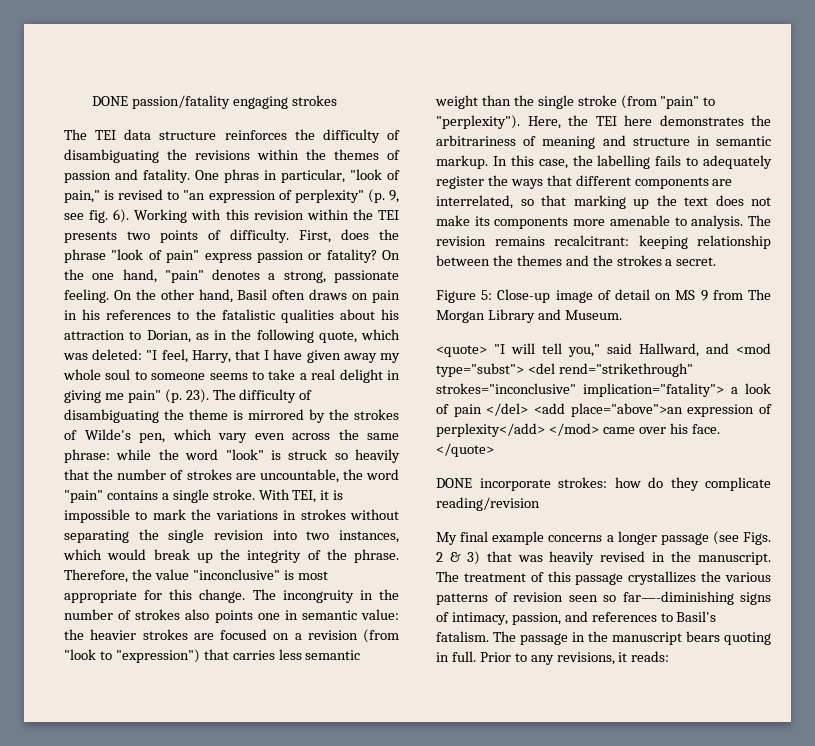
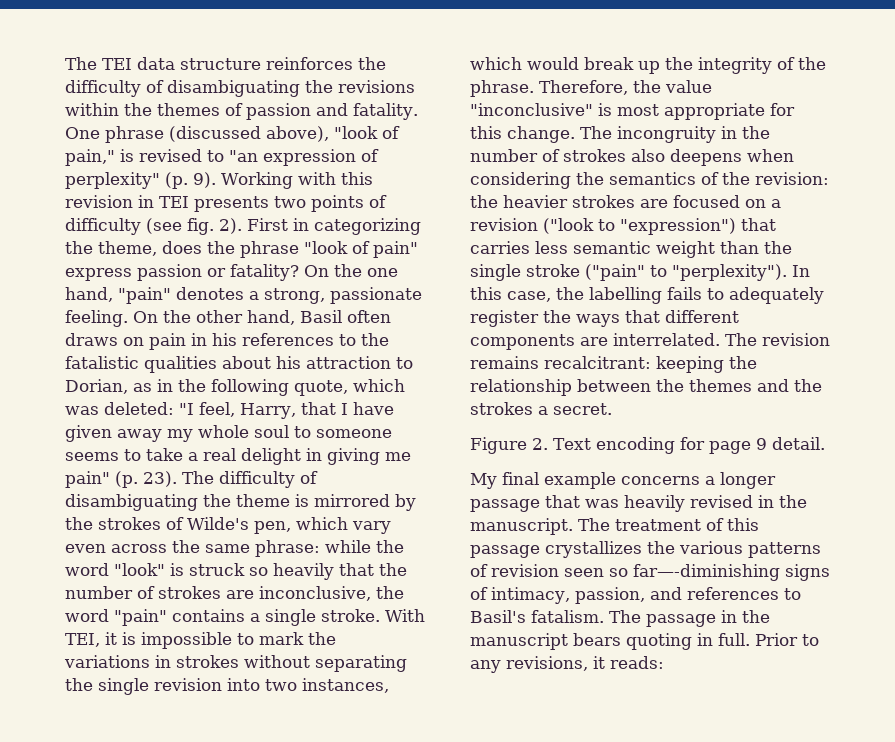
[92,95,337,109] DONE passion/fatality engaging strokes // -> (65, 63) none
[224,169,345,183] phras in particular, -> [105,126,329,143] phrase (discussed above),
[389,190,399,203] [64,209,130,223] 9, see fig. 6). -> [193,172,216,188] 9).
[306,209,373,220] within the -> [138,195,154,208] in
[230,229,331,243] difficulty. First, -> [65,218,421,235] [65,241,157,256] difficulty (see fig. 2). First in categorizing the theme,
[259,469,339,483] uncountable, -> [259,586,371,601] inconclusive,
[214,609,399,623] points one in semantic value: -> [670,149,794,166] [470,172,829,189] deepens when considering the semantics of the revision:
[363,629,399,643] [64,649,96,660] (from "look -> [543,218,594,234] ("look
[620,95,716,109] [436,115,771,129] [436,135,771,149] [436,155,488,169] (from "pain" to "perplexity"). Here, the TEI here demonstrates the arbitrariness of meaning and structure in semantic markup. -> [585,264,787,281] ("pain" to "perplexity").
[436,195,771,209] [436,215,744,229] interrelated, so that marking up the text does not make its components more amenable to analysis. -> [613,333,720,346] interrelated.
(688, 242) none -> [729,356,757,369] the
[481,289,771,303] [436,309,622,323] [436,343,771,357] [436,363,693,377] [436,383,771,397] [436,403,772,417] [436,423,720,437] [436,443,494,457] [436,477,771,491] [436,497,540,511] 5: Close-up image of detail on MS 9 from The Morgan Library and Museum. // <quote> "I will tell you," said Hallward, and <mod type="subst"> <del rend="strikethrough" strokes="inconclusive" implication="fatality"> a look of pain </del> <add place="above">an expression of perplexity</add> </mod> came over his face. </quote> // DONE incorporate strokes: how do they complicate reading/revision -> [532,437,825,454] 2. Text encoding for page 9 detail.
[712,531,771,545] [436,551,480,565] (see Figs. 2 & 3) -> (540, 505) none

